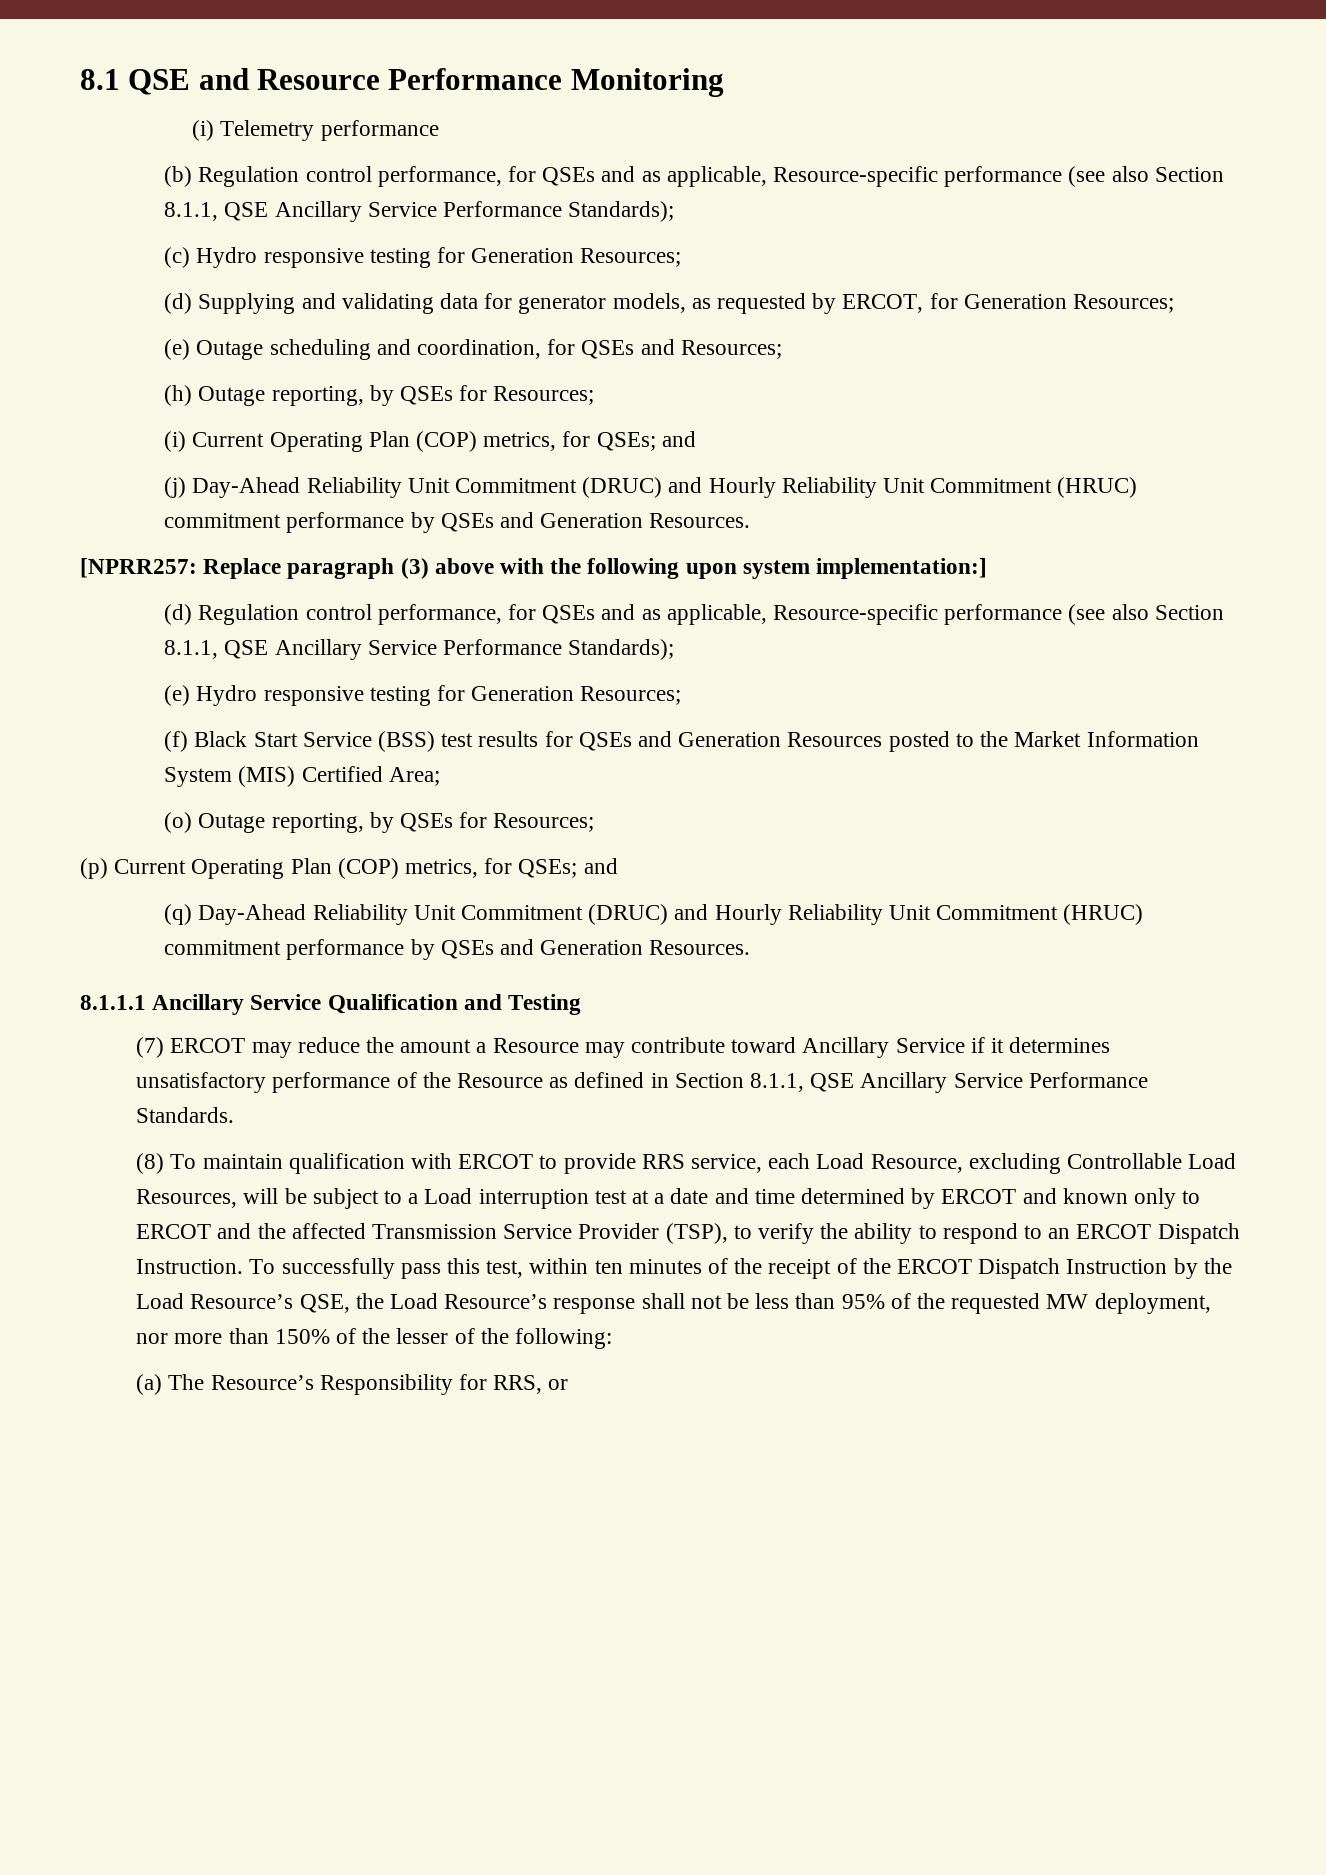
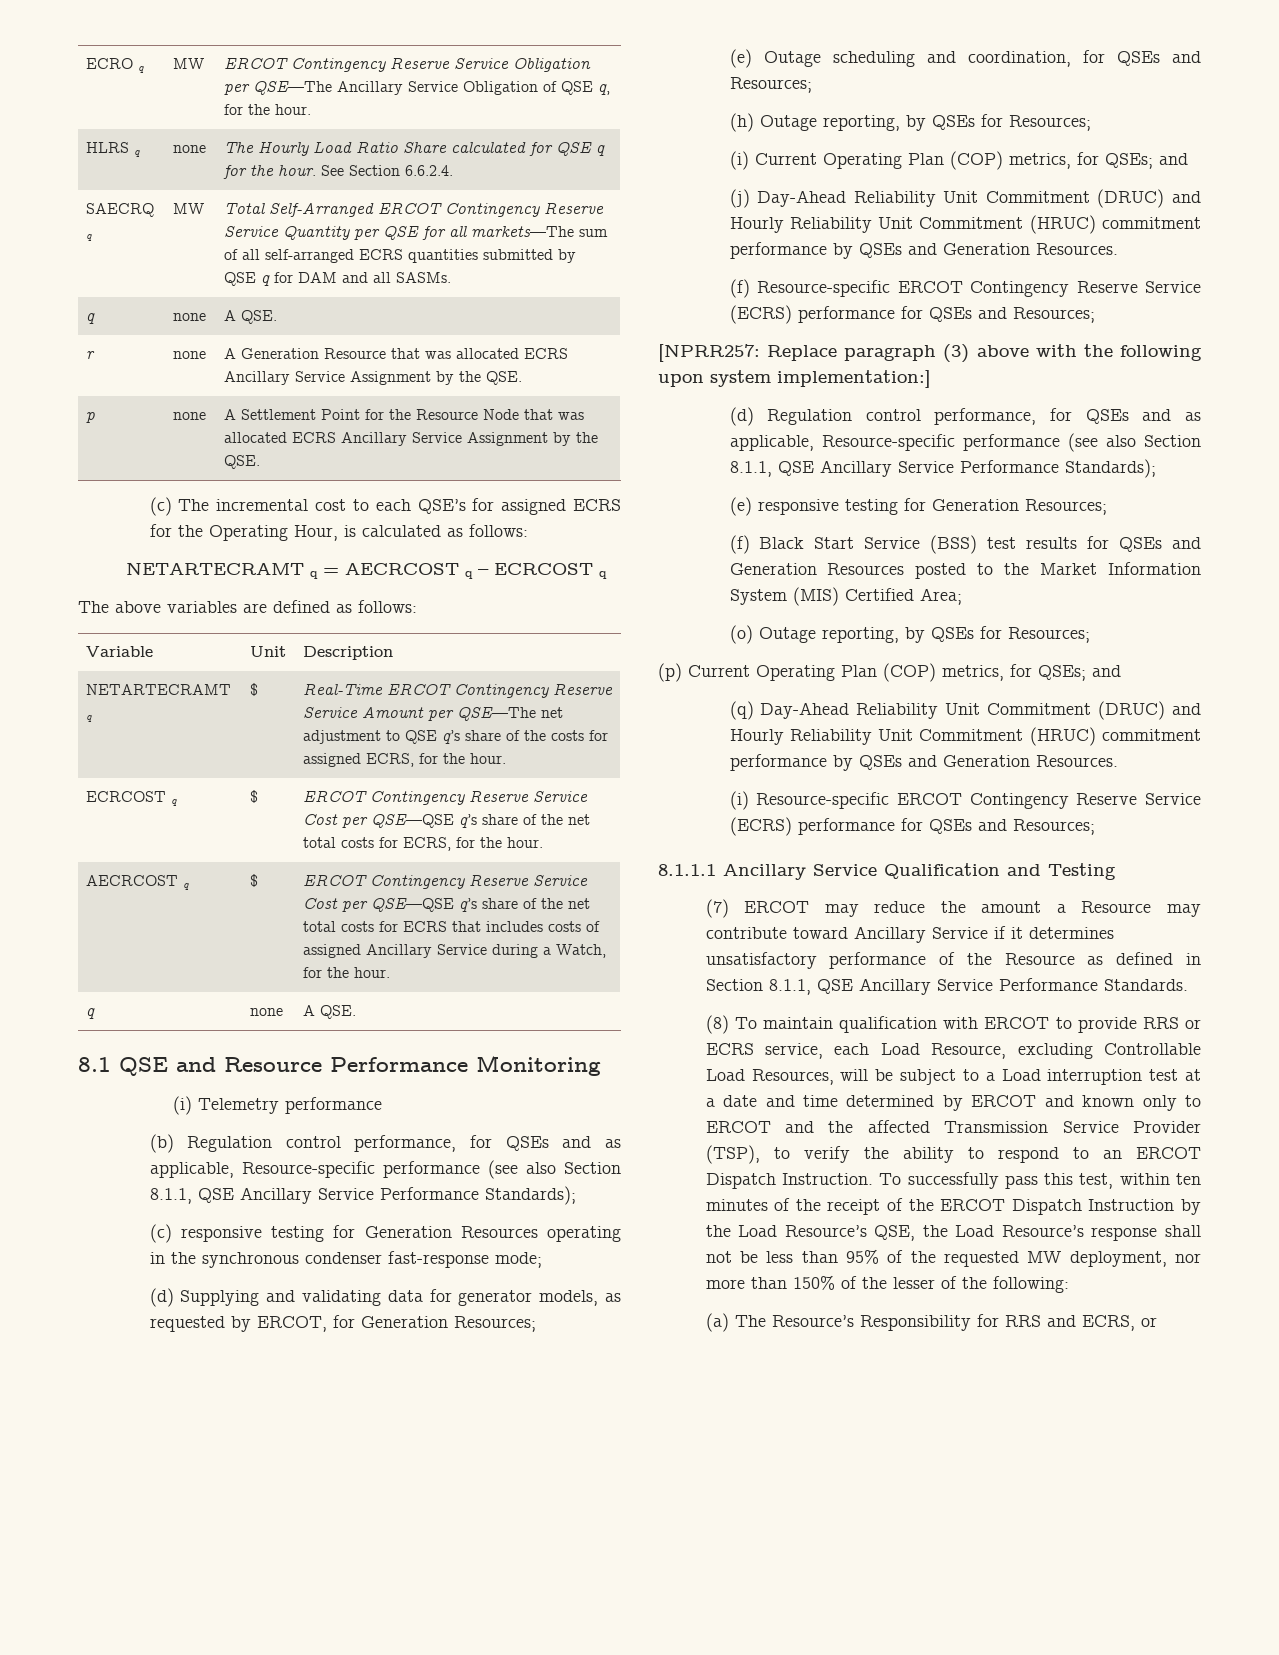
(80, 79) none -> [86,58,145,73] [173,58,205,69] [224,57,592,72] [224,81,611,95] [224,104,312,115] [86,142,141,157] [173,145,207,153] [224,141,606,156] [223,165,454,179] [86,203,155,217] [86,234,93,241] [173,203,205,214] [224,202,605,217] [224,226,609,240] [224,249,577,263] [224,272,452,286] [86,313,96,324] [173,313,207,321] [224,310,278,324] [86,351,96,359] [173,351,207,359] [224,348,569,359] [224,371,523,385] [86,412,96,423] [173,412,207,420] [224,409,585,420] [224,432,599,446] [224,455,261,469] [149,497,621,516] [149,524,528,541] [125,562,607,579] [78,600,417,613] [86,646,154,657] [250,646,287,657] [303,646,394,660] [86,684,232,695] [86,715,93,722] [250,683,259,696] [303,683,614,698] [303,707,564,721] [303,730,609,744] [303,753,507,767] [86,791,178,806] [250,790,259,803] [303,790,589,805] [303,814,591,828] [303,837,544,851] [86,875,190,890] [250,874,259,887] [303,874,589,889] [303,898,591,912] [303,921,601,932] [303,944,607,958] [303,967,391,978] [86,1008,96,1019] [250,1008,284,1016] [303,1005,357,1019] ECRO q | MW | ERCOT Contingency Reserve Service Obligation per QSE—The Ancillary Service Obligation of QSE q, for the hour. // HLRS q | none | The Hourly Load Ratio Share calculated for QSE q for the hour. See Section 6.6.2.4. // SAECRQ q | MW | Total Self-Arranged ERCOT Contingency Reserve Service Quantity per QSE for all markets—The sum of all self-arranged ECRS quantities submitted by QSE q for DAM and all SASMs. // q | none | A QSE. // r | none | A Generation Resource that was allocated ECRS Ancillary Service Assignment by the QSE. // p | none | A Settlement Point for the Resource Node that was allocated ECRS Ancillary Service Assignment by the QSE. // (c) The incremental cost to each QSE’s for assigned ECRS for the Operating Hour, is calculated as follows: // NETARTECRAMT q = AECRCOST q – ECRCOST q // The above variables are defined as follows: // Variable | Unit | Description // NETARTECRAMT q | $ | Real-Time ERCOT Contingency Reserve Service Amount per QSE—The net adjustment to QSE q’s share of the costs for assigned ECRS, for the hour. // ECRCOST q | $ | ERCOT Contingency Reserve Service Cost per QSE—QSE q’s share of the net total costs for ECRS, for the hour. // AECRCOST q | $ | ERCOT Contingency Reserve Service Cost per QSE—QSE q’s share of the net total costs for ECRS that includes costs of assigned Ancillary Service during a Watch, for the hour. // q | none | A QSE. //
[196,247,682,268] Hydro responsive testing for Generation Resources; -> [180,1225,621,1242] [149,1251,542,1268] responsive testing for Generation Resources operating in the synchronous condenser fast-response mode;
(751, 520) none -> [729,279,1201,298] [729,305,1095,324] // (f) Resource-specific ERCOT Contingency Reserve Service (ECRS) performance for QSEs and Resources;
[196,685,258,706] Hydro -> (752, 506) none
(751, 947) none -> [729,791,1201,810] [729,817,1095,836] // (i) Resource-specific ERCOT Contingency Reserve Service (ECRS) performance for QSEs and Resources;
(685, 1161) none -> [1184,1019,1201,1029] [705,1043,754,1055] or ECRS
[493,1375,543,1394] RRS, -> [1004,1315,1135,1331] RRS and ECRS,

